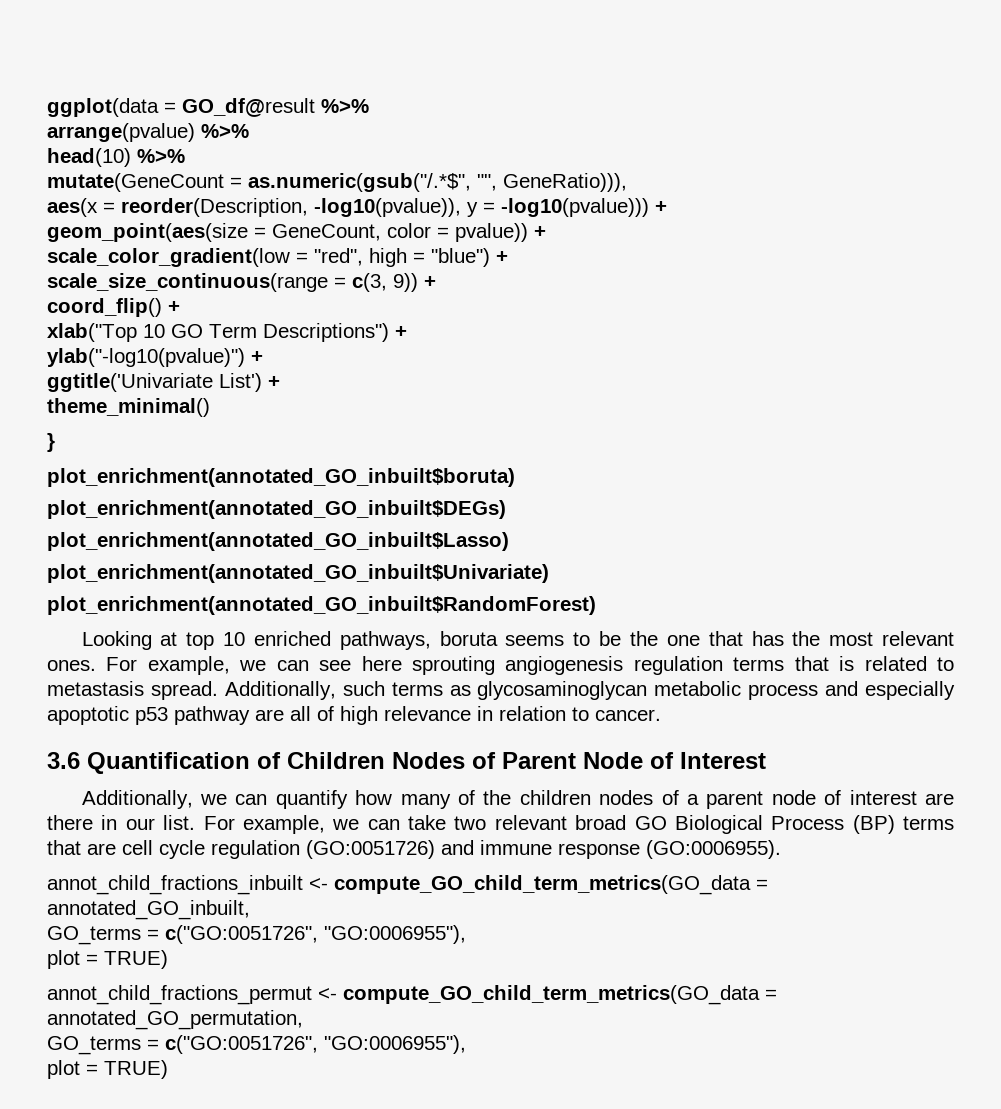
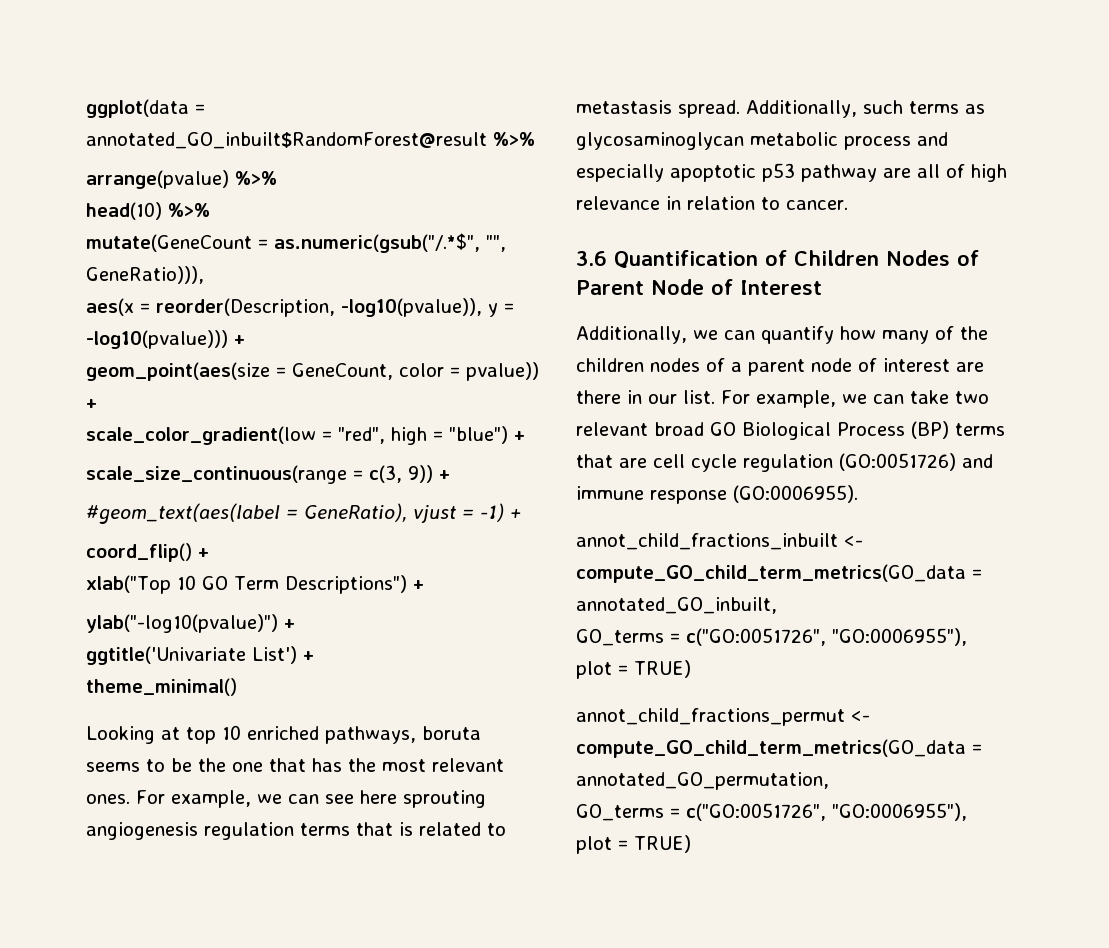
[182,98,315,117] GO_df@result -> [86,132,487,149] annotated_GO_inbuilt$RandomForest@result
(436, 282) none -> [86,503,521,524] // #geom_text(aes(label = GeneRatio), vjust = -1) +
[47,433,55,452] [47,468,515,487] [47,500,506,519] [47,532,509,551] [47,564,549,583] [47,596,596,615] // } // plot_enrichment(annotated_GO_inbuilt$boruta) // plot_enrichment(annotated_GO_inbuilt$DEGs) // plot_enrichment(annotated_GO_inbuilt$Lasso) // plot_enrichment(annotated_GO_inbuilt$Univariate) // plot_enrichment(annotated_GO_inbuilt$RandomForest) -> (237, 687) none

